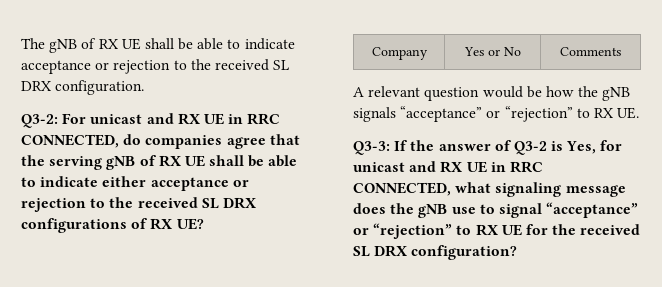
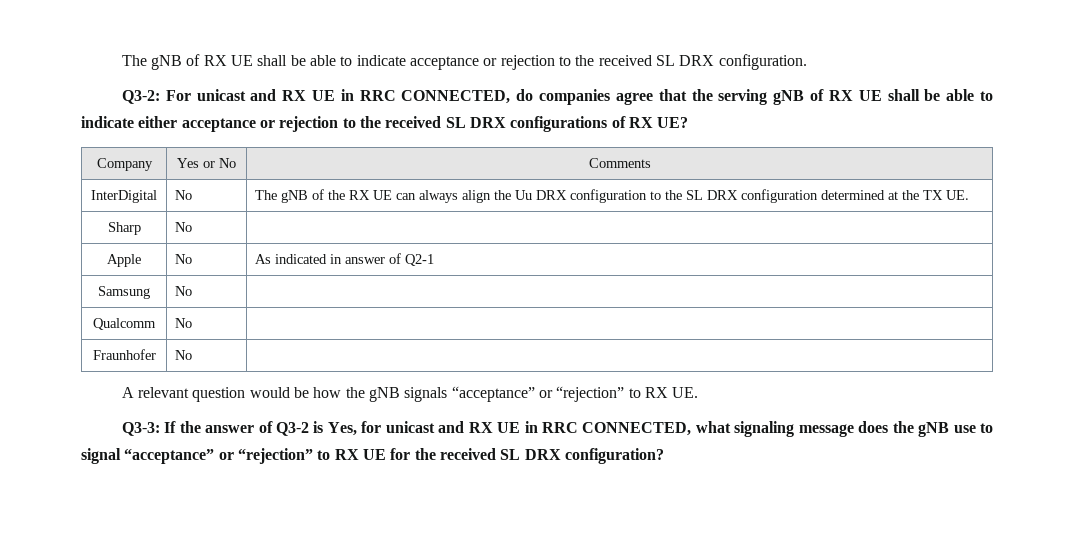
(621, 51) none -> [91,190,157,203] [175,190,193,200] [255,189,970,203] [107,222,141,235] [175,222,193,232] [107,254,141,267] [175,254,193,264] [255,253,435,266] [98,286,150,299] [175,286,193,296] [93,318,156,330] [175,318,193,328] [92,349,156,360] [175,350,193,360] // InterDigital | No | The gNB of the RX UE can always align the Uu DRX configuration to the SL DRX configuration determined at the TX UE. // Sharp | No | // Apple | No | As indicated in answer of Q2-1 // Samsung | No | // Qualcomm | No | // Fraunhofer | No |

